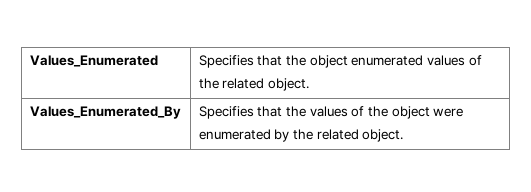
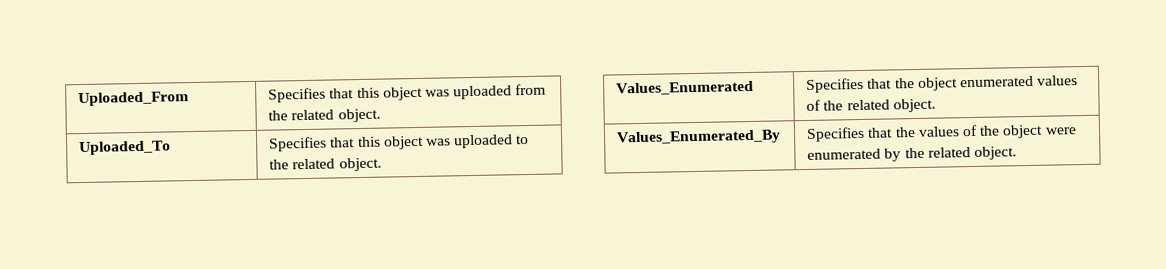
(29, 61) none -> [78,91,190,107] [268,83,547,103] [268,108,381,123] [79,140,172,156] [269,134,530,152] [269,157,382,172] Uploaded_From | Specifies that this object was uploaded from the related object. // Uploaded_To | Specifies that this object was uploaded to the related object. //

